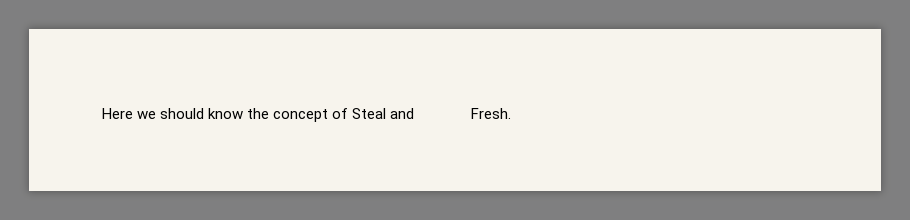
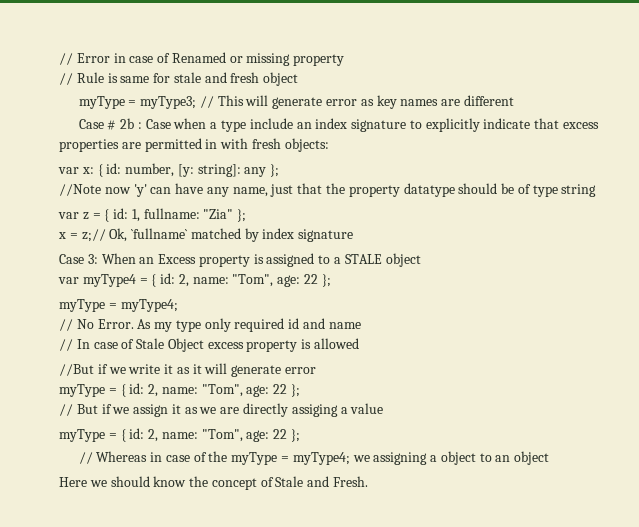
(102, 113) none -> [59,52,345,66] [59,72,299,86] [78,95,514,109] [78,118,600,132] [59,138,329,152] [58,163,280,177] [59,183,597,197] [58,208,247,222] [58,228,354,242] [59,253,421,267] [58,273,331,287] [59,299,178,312] [59,318,361,332] [59,338,360,352] [59,363,317,377] [59,383,301,397] [59,403,384,417] [59,428,301,442] [78,451,550,465] // Error in case of Renamed or missing property // // Rule is same for stale and fresh object // myType = myType3; // This will generate error as key names are different // Case # 2b : Case when a type include an index signature to explicitly indicate that excess properties are permitted in with fresh objects: // var x: { id: number, [y: string]: any }; // //Note now 'y' can have any name, just that the property datatype should be of type string // var z = { id: 1, fullname: "Zia" }; // x = z;// Ok, `fullname` matched by index signature // Case 3: When an Excess property is assigned to a STALE object // var myType4 = { id: 2, name: "Tom", age: 22 }; // myType = myType4; // // No Error. As my type only required id and name // // In case of Stale Object excess property is allowed // //But if we write it as it will generate error // myType = { id: 2, name: "Tom", age: 22 }; // // But if we assign it as we are directly assiging a value // myType = { id: 2, name: "Tom", age: 22 }; // // Whereas in case of the myType = myType4; we assigning a object to an object //
[352,108,387,119] Steal -> [275,476,304,487] Stale

